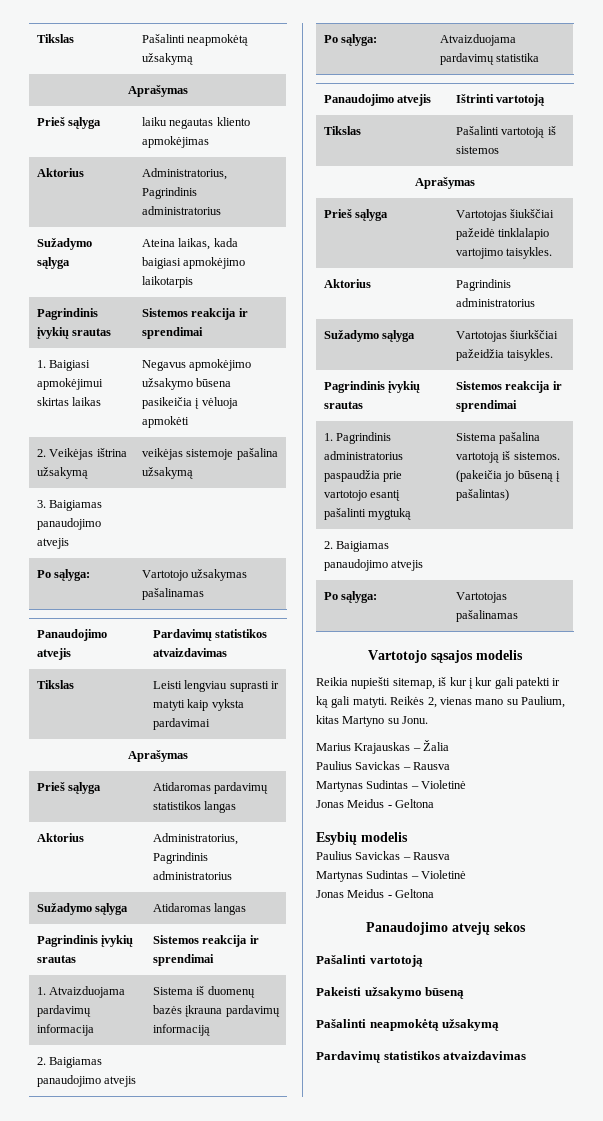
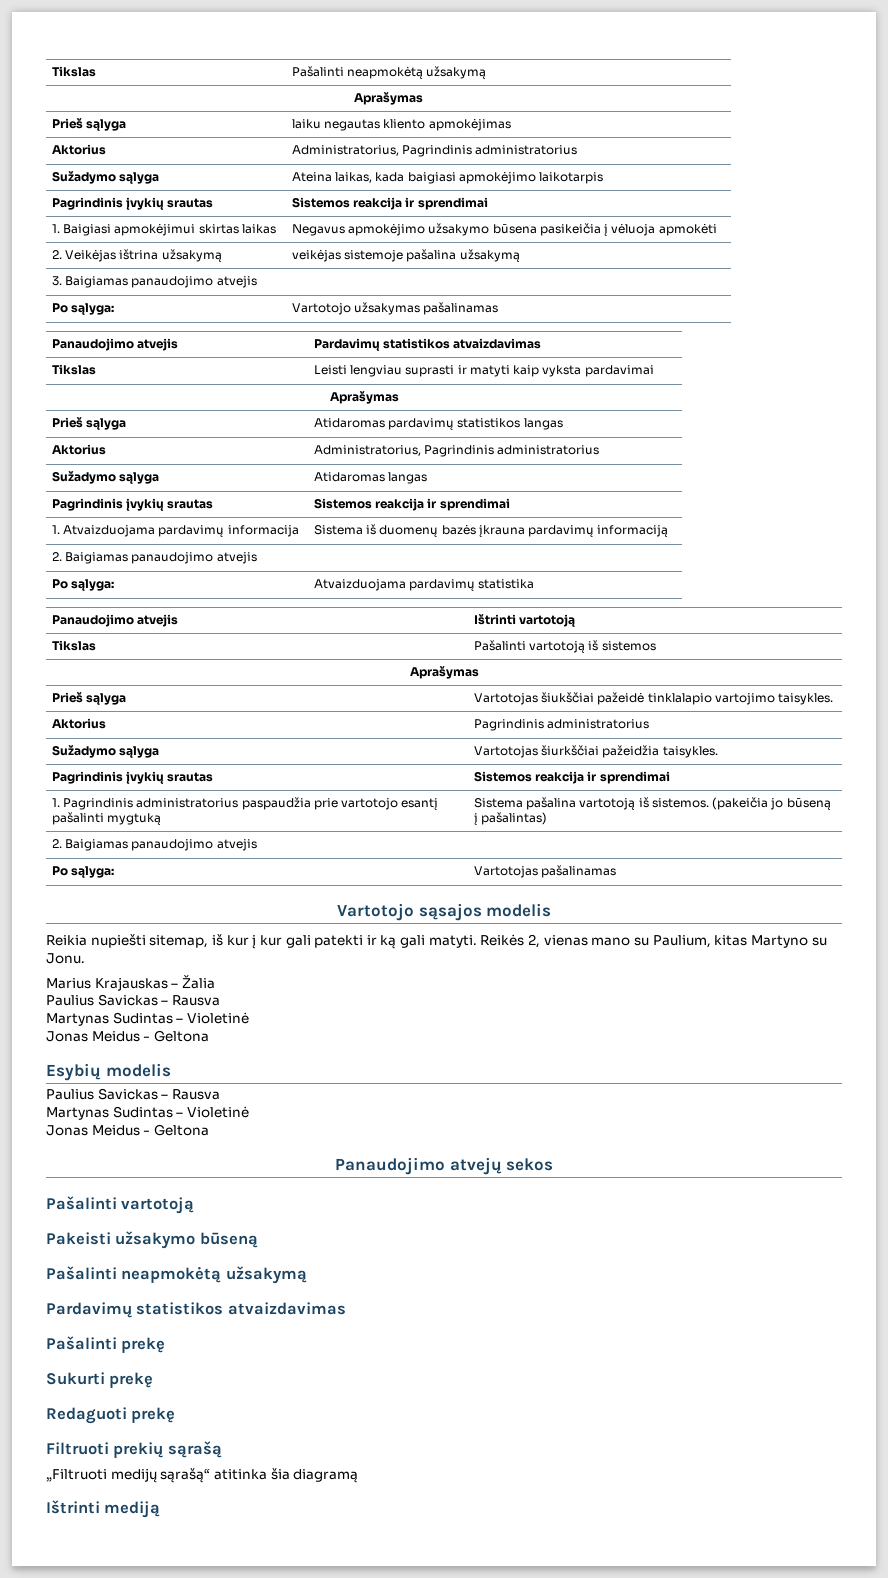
(527, 1055) none -> [46,1336,166,1353] [46,1372,154,1388] [46,1407,176,1424] [46,1441,222,1458] [46,1468,359,1483] [46,1500,161,1518] // Pašalinti prekę // Sukurti prekę // Redaguoti prekę // Filtruoti prekių sąrašą // „Filtruoti medijų sąrašą“ atitinka šia diagramą // Ištrinti mediją

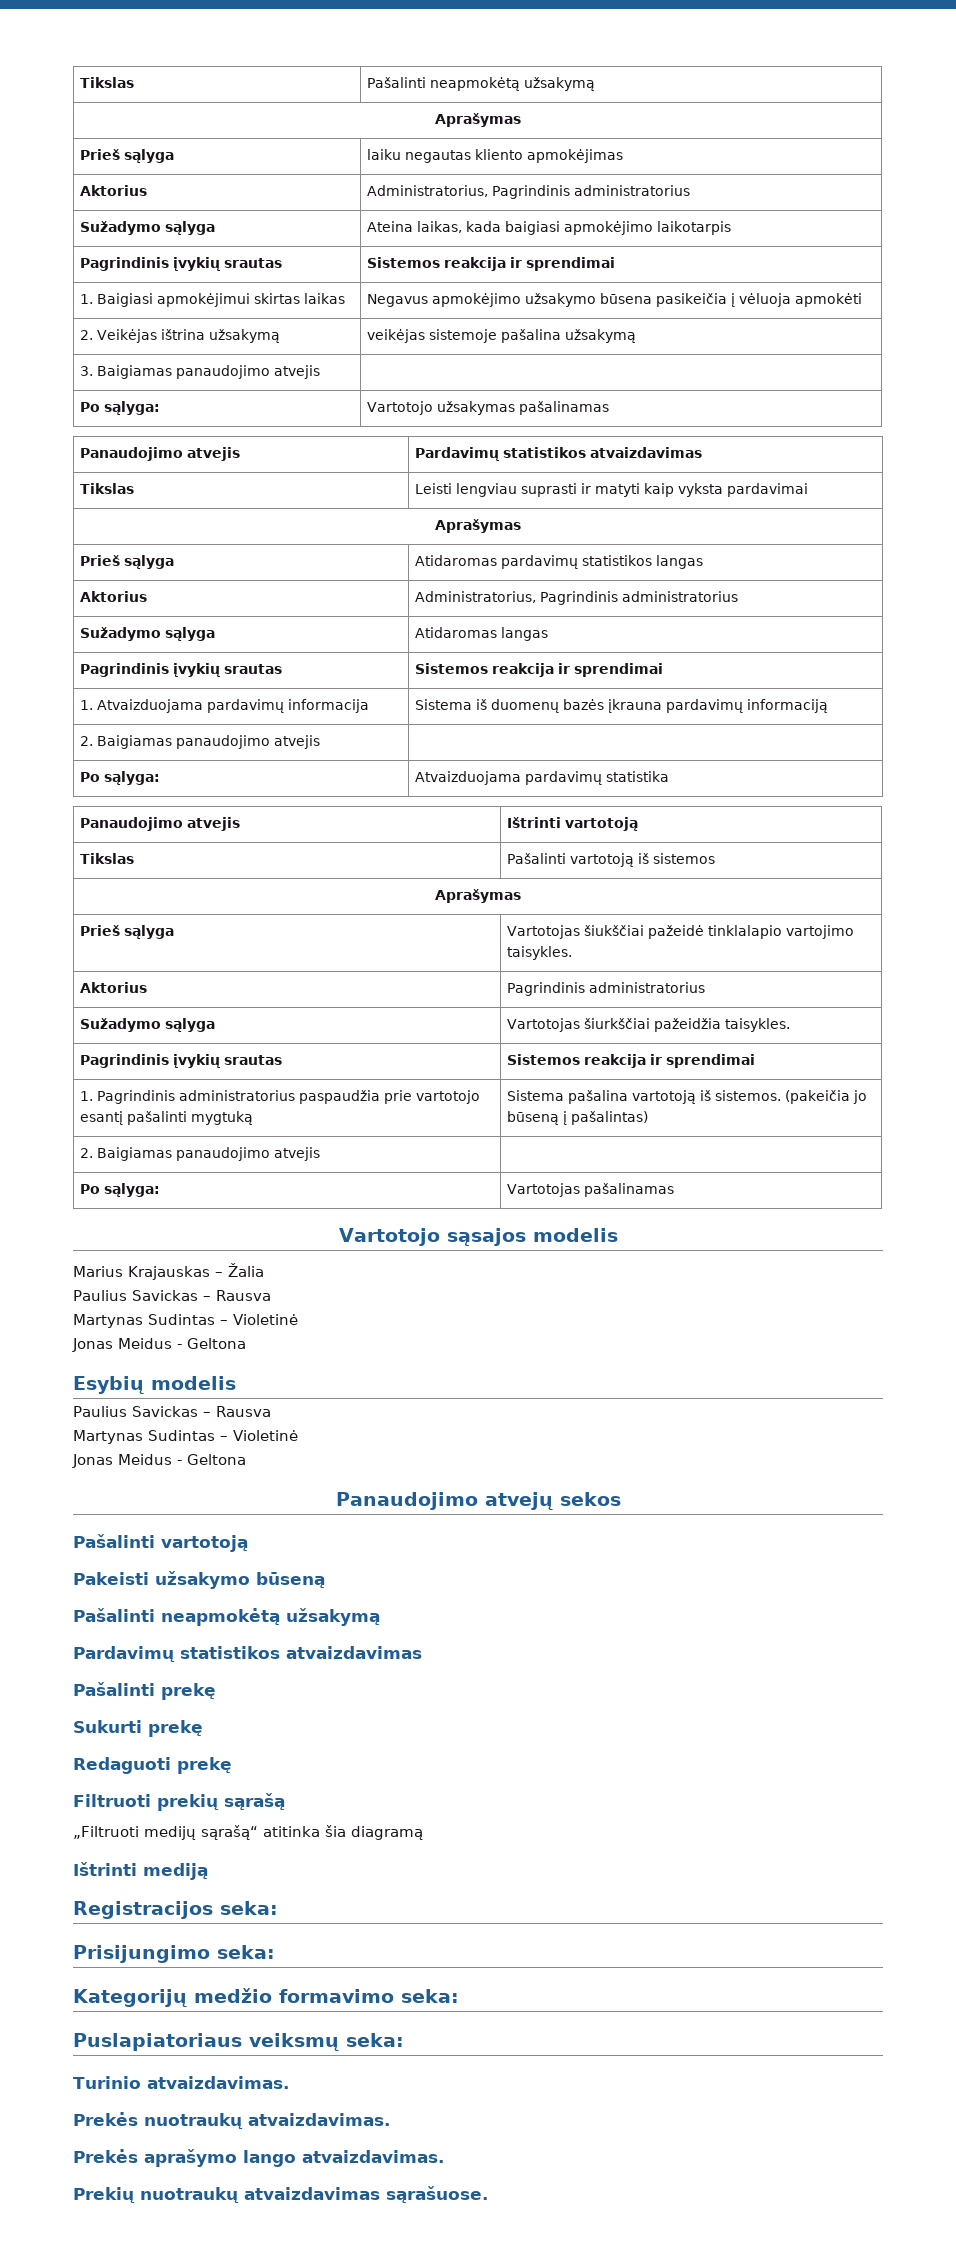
[46,934,827,949] [46,953,85,964] // Reikia nupiešti sitemap, iš kur į kur gali patekti ir ką gali matyti. Reikės 2, vienas mano su Paulium, kitas Martyno su Jonu. -> (618, 1235) none
(161, 1509) none -> [73,1901,278,1919] [73,1945,275,1963] [73,1988,459,2007] [73,2033,404,2051] [73,2076,289,2089] [73,2112,390,2129] [73,2149,444,2167] [73,2186,488,2203] // Registracijos seka: // Prisijungimo seka: // Kategorijų medžio formavimo seka: // Puslapiatoriaus veiksmų seka: // Turinio atvaizdavimas. // Prekės nuotraukų atvaizdavimas. // Prekės aprašymo lango atvaizdavimas. // Prekių nuotraukų atvaizdavimas sąrašuose.

